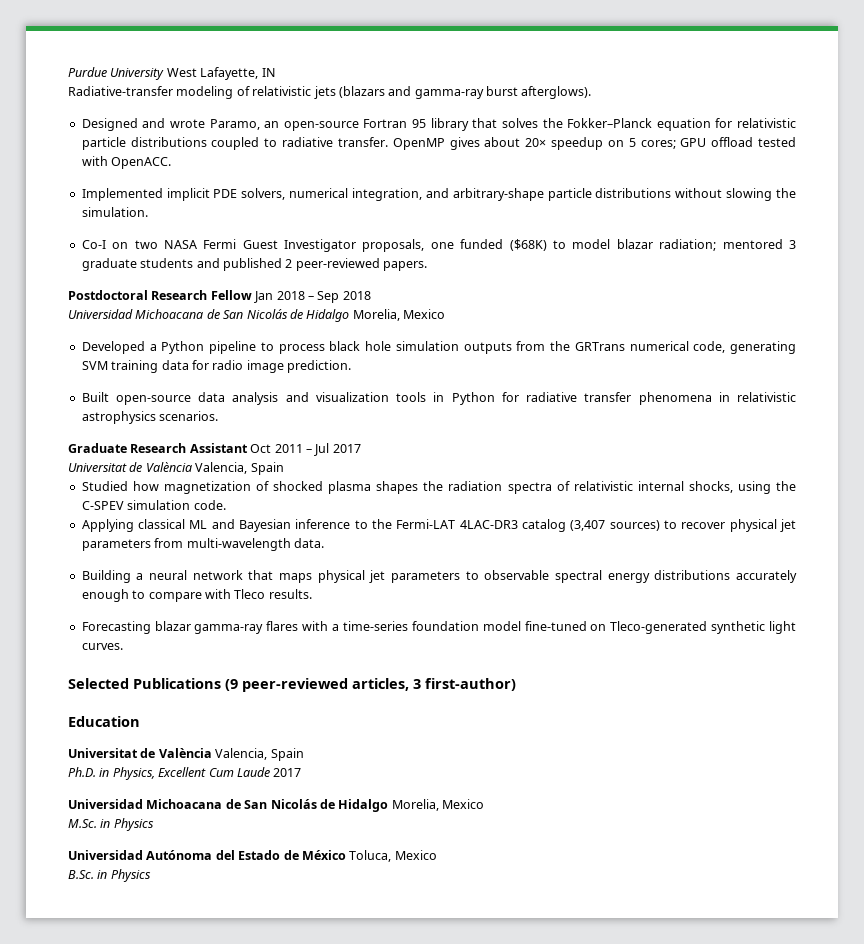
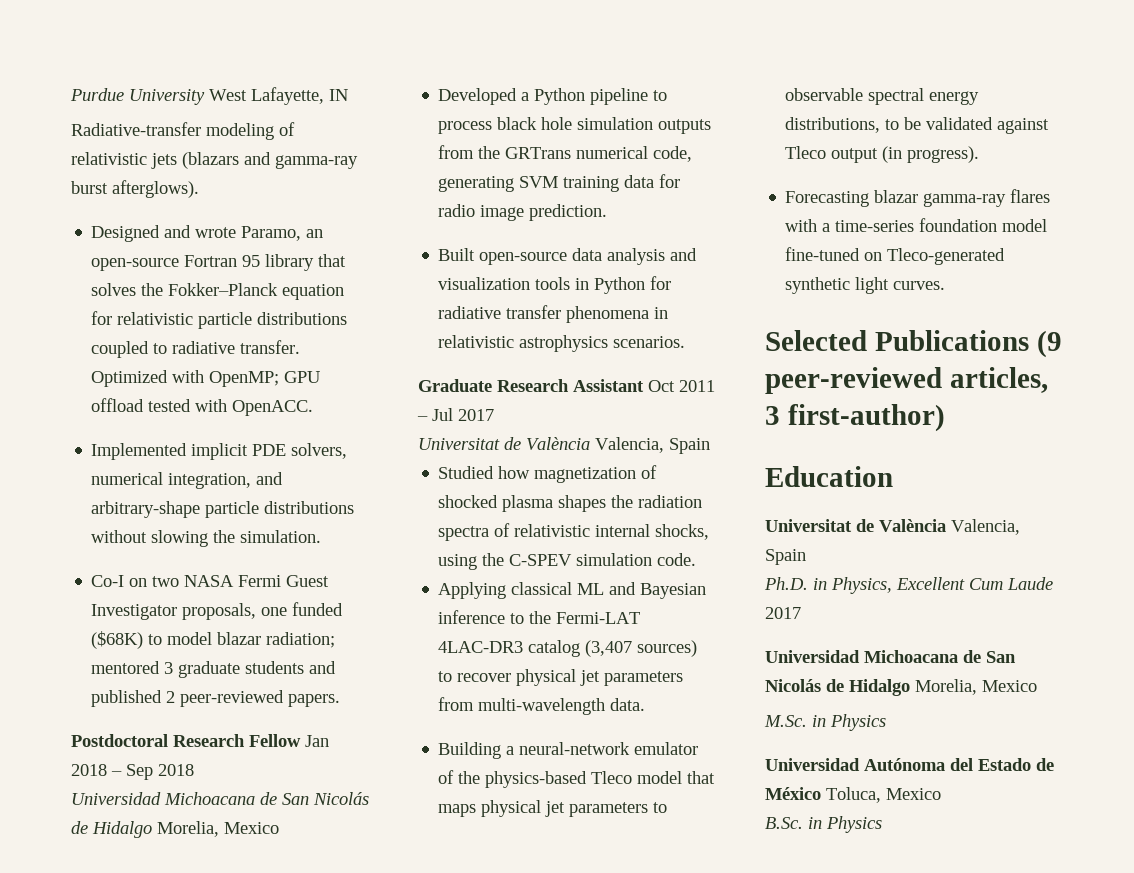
[392,137,676,150] OpenMP gives about 20× speedup on 5 cores; -> [91,370,280,387] Optimized with OpenMP;
[149,570,243,580] neural network -> [519,742,699,755] [438,770,683,788] neural-network emulator of the physics-based Tleco model
[654,570,798,583] [81,589,312,602] distributions accurately enough to compare with Tleco results. -> [785,117,1050,134] [785,146,980,163] distributions, to be validated against Tleco output (in progress).

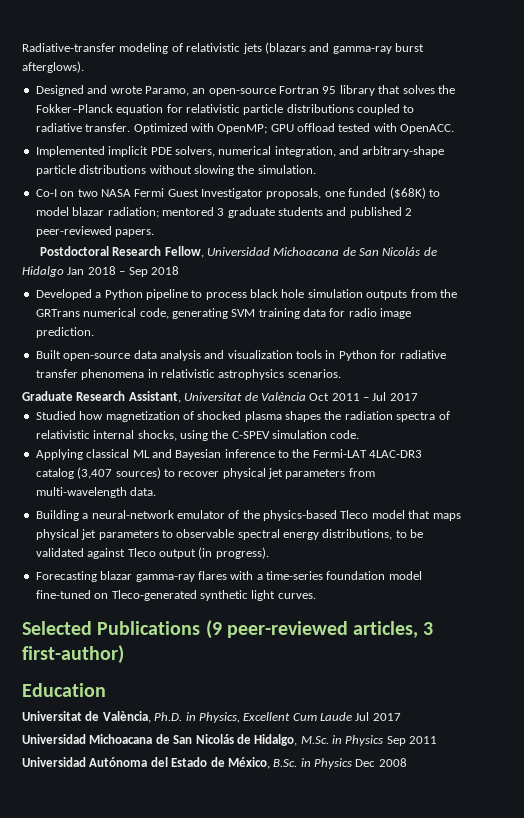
[70,87,348,105] Purdue University West Lafayette, IN // -> (22, 47) none
[249,734,329,747] [71,764,194,780] [71,792,369,805] [71,821,279,838] Fellow Jan 2018 – Sep 2018 // Universidad Michoacana de San Nicolás de Hidalgo Morelia, Mexico -> [164,246,437,258] [22,266,179,277] Fellow, Universidad Michoacana de San Nicolás de Hidalgo Jan 2018 – Sep 2018
[573,379,644,392] Assistant -> [128,391,306,403] Assistant, Universitat de València
[418,437,710,454] // Universitat de València Valencia, Spain -> (418, 397) none
[879,519,1020,535] [765,549,806,565] València Valencia, Spain // -> [102,711,151,723] València,
(1053, 583) none -> [355,712,370,721] Jul
[849,679,1037,696] Hidalgo Morelia, Mexico // -> [254,734,298,746] Hidalgo,
(886, 722) none -> [386,736,438,746] Sep 2011
[765,787,941,803] México Toluca, Mexico // -> [227,757,270,769] México,
(882, 824) none -> [355,758,407,767] Dec 2008

